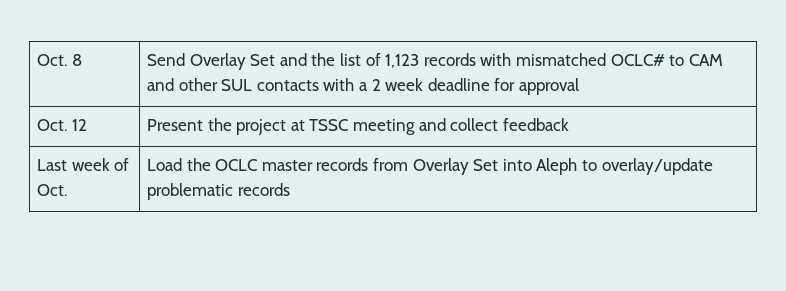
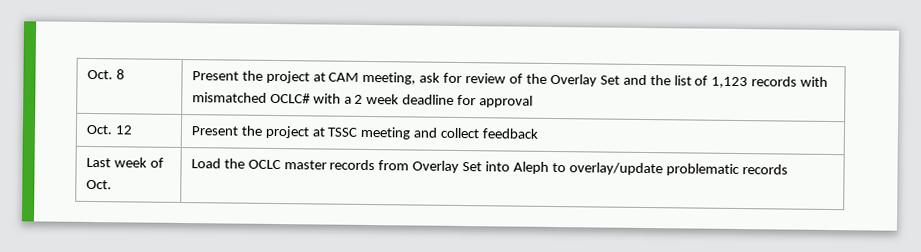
[147,53,186,66] Send -> [191,70,547,85] Present the project at CAM meeting, ask for review of the
[669,54,723,66] [147,78,319,91] to CAM and other SUL contacts -> (311, 98) none

